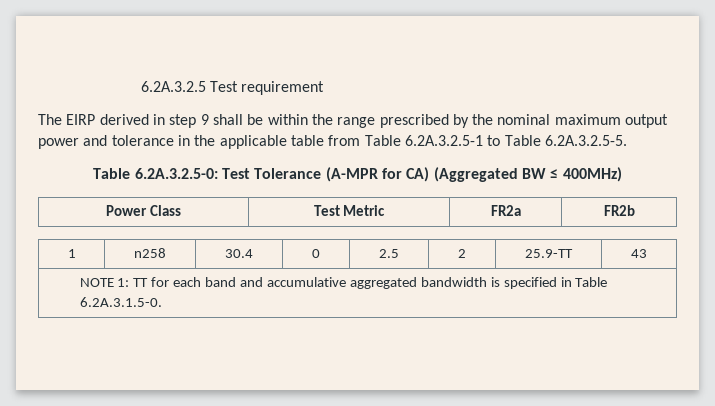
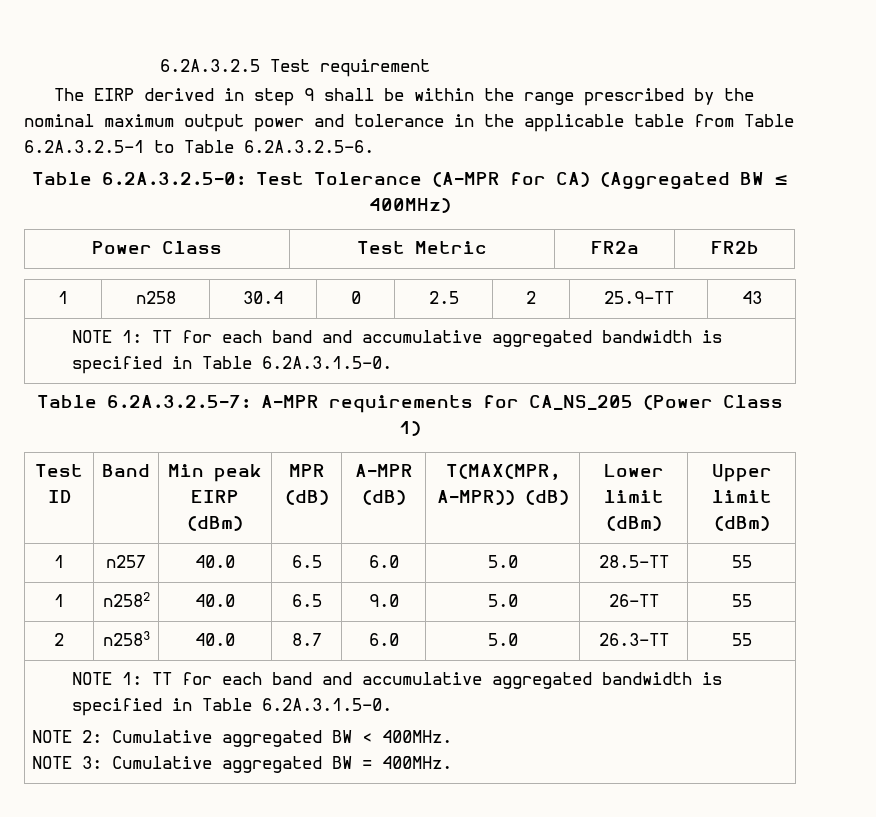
[544,135,627,146] 6.2A.3.2.5-5. -> [244,140,374,153] 6.2A.3.2.5-6.
(162, 302) none -> [37,395,783,413] [399,421,421,436] [35,464,83,477] [47,490,71,503] [102,464,150,477] [168,464,262,482] [191,490,239,503] [187,516,243,531] [288,464,325,477] [284,490,329,505] [354,464,413,477] [361,490,406,505] [445,464,560,480] [436,490,569,505] [603,464,664,477] [603,490,664,503] [605,516,662,531] [711,464,772,482] [711,490,772,503] [713,516,770,531] [54,555,64,568] [106,555,146,568] [195,555,235,568] [291,555,322,568] [368,555,399,568] [487,555,518,568] [598,555,669,568] [731,555,752,568] [54,594,64,607] [102,592,150,607] [195,594,235,607] [291,594,322,607] [368,594,399,607] [487,594,518,607] [608,594,659,607] [731,594,752,607] [54,633,64,646] [102,631,150,646] [195,633,235,646] [291,633,322,646] [368,633,399,646] [487,633,518,646] [598,633,669,646] [731,633,752,646] [72,672,723,689] [72,698,393,716] [31,730,452,747] [31,756,452,773] // Table 6.2A.3.2.5-7: A-MPR requirements for CA_NS_205 (Power Class 1) // Test ID | Band | Min peak EIRP (dBm) | MPR (dB) | A-MPR (dB) | T(MAX(MPR, A-MPR)) (dB) | Lower limit (dBm) | Upper limit (dBm) // 1 | n257 | 40.0 | 6.5 | 6.0 | 5.0 | 28.5-TT | 55 // 1 | n2582 | 40.0 | 6.5 | 9.0 | 5.0 | 26-TT | 55 // 2 | n2583 | 40.0 | 8.7 | 6.0 | 5.0 | 26.3-TT | 55 // NOTE 1: TT for each band and accumulative aggregated bandwidth is specified in Table 6.2A.3.1.5-0. // NOTE 2: Cumulative aggregated BW < 400MHz. // NOTE 3: Cumulative aggregated BW = 400MHz.

